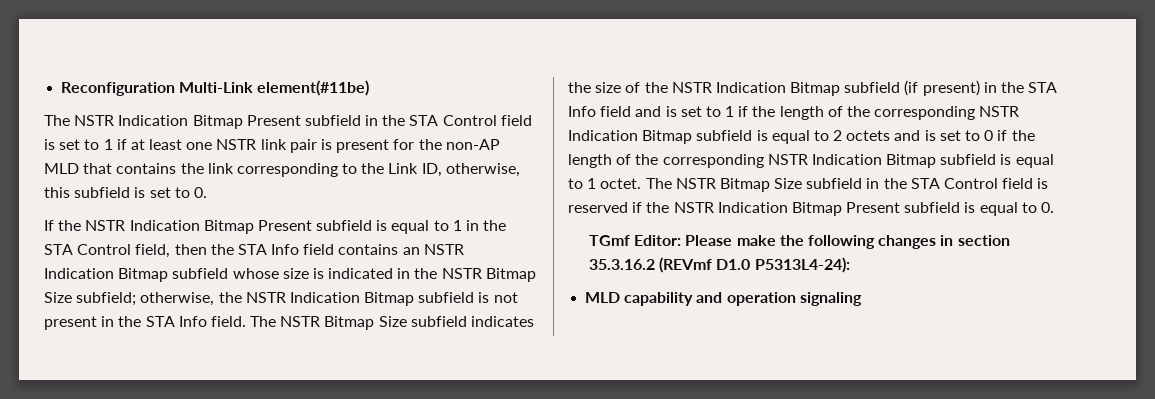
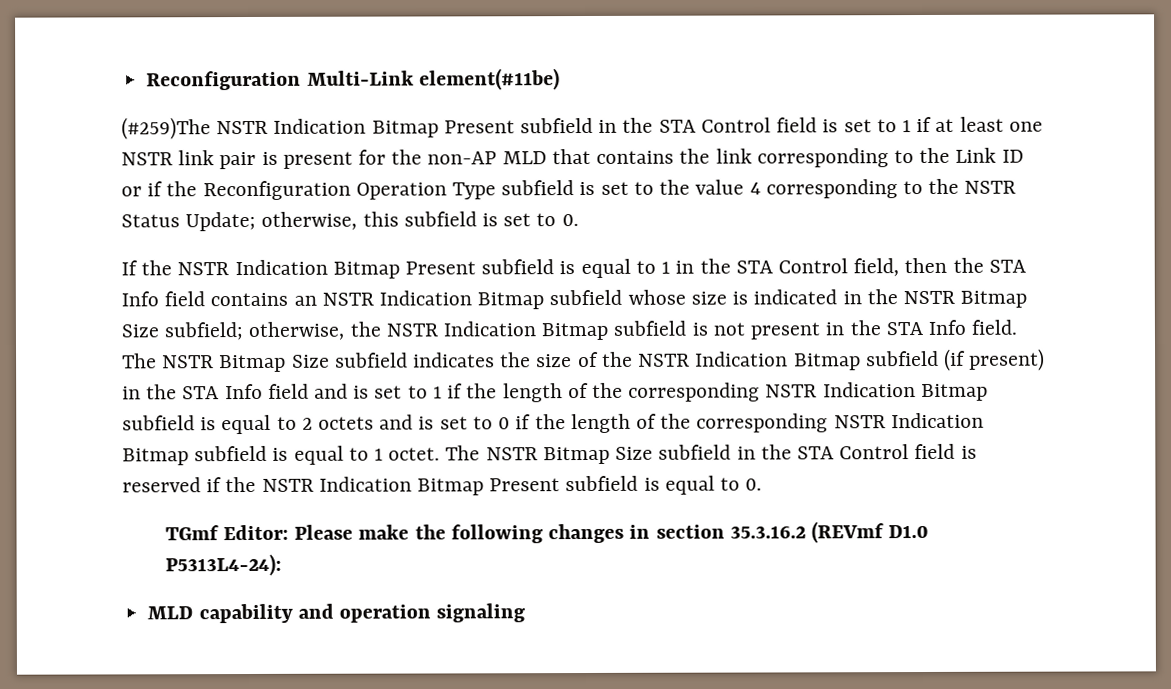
[44,115,70,126] The -> [121,117,211,140] (#259)The
[421,163,442,177] ID, -> [1001,149,1024,163] [121,178,1017,201] [121,211,257,232] ID or if the Reconfiguration Operation Type subfield is set to the value 4 corresponding to the NSTR Status Update;

